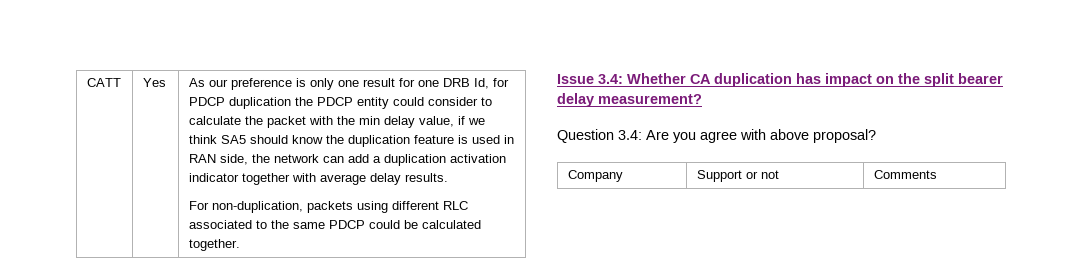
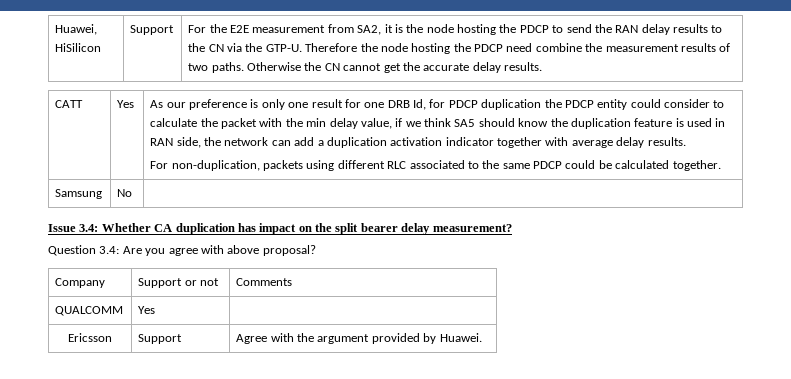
(86, 82) none -> [55,24,98,35] [55,43,102,52] [130,25,175,35] [188,24,723,35] [188,43,731,54] [188,62,543,73] Huawei, HiSilicon | Support | For the E2E measurement from SA2, it is the node hosting the PDCP to send the RAN delay results to the CN via the GTP-U. Therefore the node hosting the PDCP need combine the measurement results of two paths. Otherwise the CN cannot get the accurate delay results. //
(240, 245) none -> [55,189,103,199] [117,189,133,197] // Samsung | No |
(937, 174) none -> [55,306,124,316] [138,306,156,314] [68,333,112,342] [138,334,183,344] [236,333,482,344] // QUALCOMM | Yes | // Ericsson | Support | Agree with the argument provided by Huawei.

